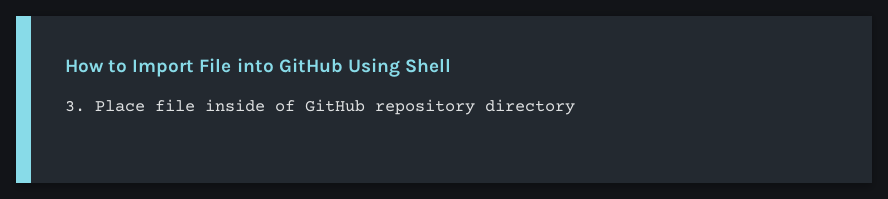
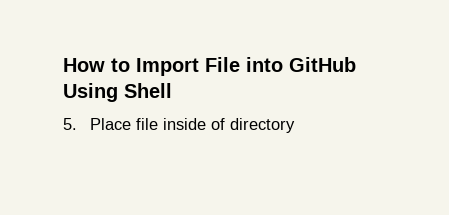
[65,100,85,112] 3. -> [63,118,77,130] 5.
[304,99,475,115] GitHub repository -> (226, 124) none

